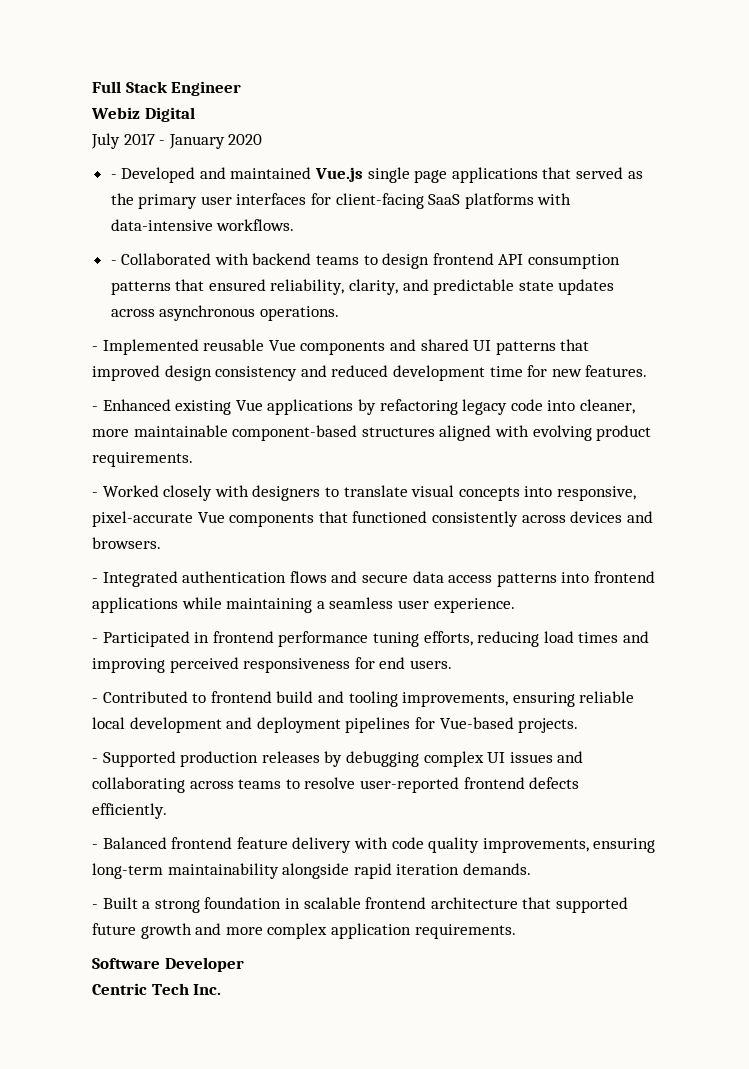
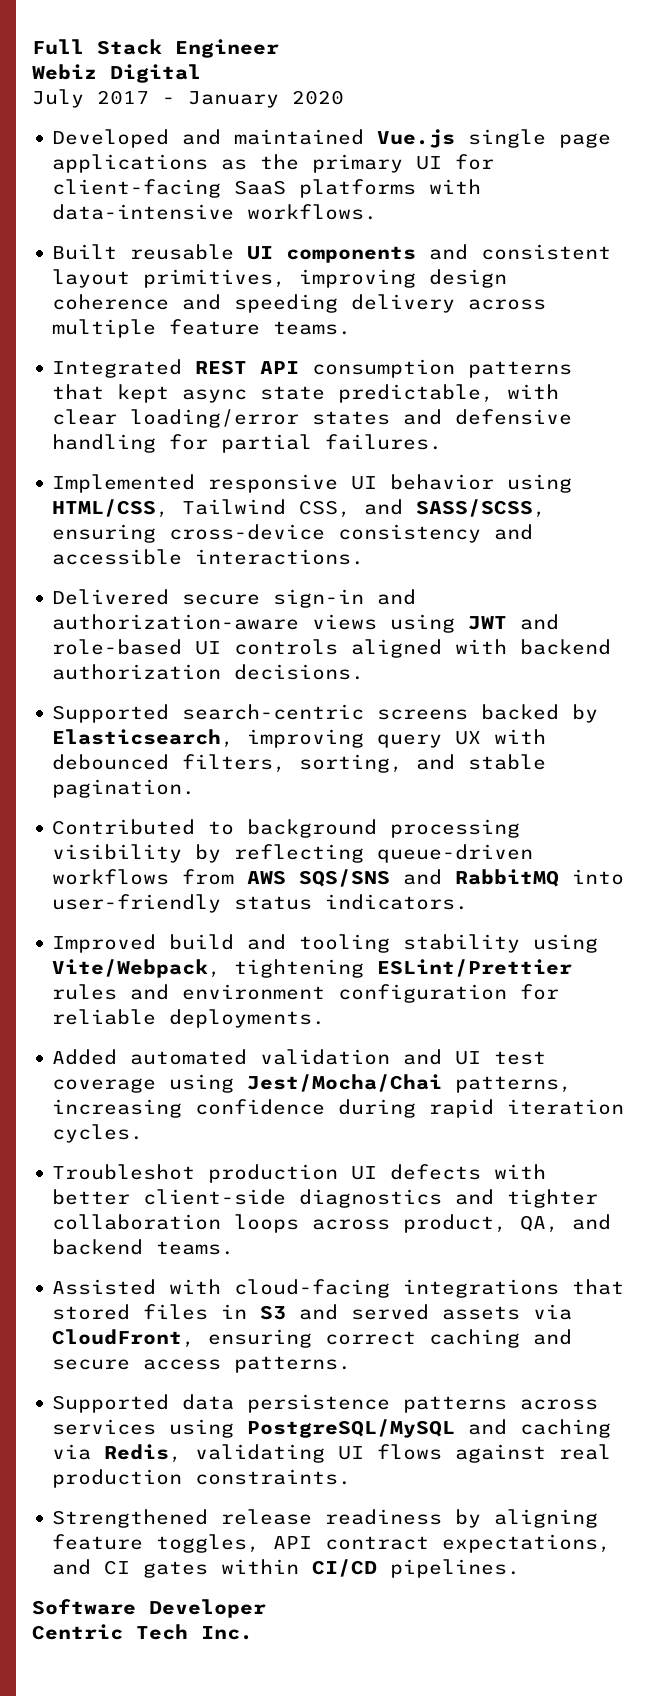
[110,174,117,179] - -> (344, 97) none
[542,167,624,179] that served -> (209, 163) none
[200,193,307,205] user interfaces -> [416,156,443,170] UI
[110,253,621,269] [110,279,615,295] [110,305,339,321] [92,339,590,355] [92,365,648,381] [92,399,635,415] [92,425,652,441] [92,452,193,467] [92,485,636,501] [92,511,653,527] [92,537,161,549] [92,571,655,587] [92,597,515,613] [92,631,649,647] [92,657,452,673] [92,691,635,707] [92,717,579,733] [92,751,584,767] [92,777,580,793] [92,803,167,819] [92,837,656,853] [92,863,531,879] [92,897,628,913] [92,923,516,939] - Collaborated with backend teams to design frontend API consumption patterns that ensured reliability, clarity, and predictable state updates across asynchronous operations. // - Implemented reusable Vue components and shared UI patterns that improved design consistency and reduced development time for new features. // - Enhanced existing Vue applications by refactoring legacy code into cleaner, more maintainable component-based structures aligned with evolving product requirements. // - Worked closely with designers to translate visual concepts into responsive, pixel-accurate Vue components that functioned consistently across devices and browsers. // - Integrated authentication flows and secure data access patterns into frontend applications while maintaining a seamless user experience. // - Participated in frontend performance tuning efforts, reducing load times and improving perceived responsiveness for end users. // - Contributed to frontend build and tooling improvements, ensuring reliable local development and deployment pipelines for Vue-based projects. // - Supported production releases by debugging complex UI issues and collaborating across teams to resolve user-reported frontend defects efficiently. // - Balanced frontend feature delivery with code quality improvements, ensuring long-term maintainability alongside rapid iteration demands. // - Built a strong foundation in scalable frontend architecture that supported future growth and more complex application requirements. -> [52,244,612,263] [52,269,508,288] [52,294,547,313] [52,319,352,338] [52,359,573,378] [52,384,560,403] [52,409,573,428] [52,434,443,453] [52,474,573,493] [52,499,547,518] [52,524,534,543] [52,549,365,565] [52,589,417,608] [52,614,560,633] [52,639,612,658] [52,664,365,680] [52,704,599,723] [52,729,547,748] [52,754,547,773] [52,779,196,798] [52,819,521,838] [52,844,534,863] [52,869,625,887] [52,894,469,913] [52,934,599,953] [52,959,573,978] [52,984,560,1003] [52,1009,326,1028] [52,1049,547,1065] [52,1074,573,1093] [52,1099,625,1118] [52,1124,144,1143] [52,1164,547,1183] [52,1189,599,1208] [52,1214,612,1233] [52,1239,235,1255] [52,1279,625,1298] [52,1304,573,1320] [52,1329,573,1348] [52,1356,352,1373] [52,1394,599,1413] [52,1419,612,1438] [52,1444,612,1463] [52,1469,352,1488] [52,1509,599,1528] [52,1534,612,1553] [52,1559,521,1578] Built reusable UI components and consistent layout primitives, improving design coherence and speeding delivery across multiple feature teams. // Integrated REST API consumption patterns that kept async state predictable, with clear loading/error states and defensive handling for partial failures. // Implemented responsive UI behavior using HTML/CSS, Tailwind CSS, and SASS/SCSS, ensuring cross-device consistency and accessible interactions. // Delivered secure sign-in and authorization-aware views using JWT and role-based UI controls aligned with backend authorization decisions. // Supported search-centric screens backed by Elasticsearch, improving query UX with debounced filters, sorting, and stable pagination. // Contributed to background processing visibility by reflecting queue-driven workflows from AWS SQS/SNS and RabbitMQ into user-friendly status indicators. // Improved build and tooling stability using Vite/Webpack, tightening ESLint/Prettier rules and environment configuration for reliable deployments. // Added automated validation and UI test coverage using Jest/Mocha/Chai patterns, increasing confidence during rapid iteration cycles. // Troubleshot production UI defects with better client-side diagnostics and tighter collaboration loops across product, QA, and backend teams. // Assisted with cloud-facing integrations that stored files in S3 and served assets via CloudFront, ensuring correct caching and secure access patterns. // Supported data persistence patterns across services using PostgreSQL/MySQL and caching via Redis, validating UI flows against real production constraints. // Strengthened release readiness by aligning feature toggles, API contract expectations, and CI gates within CI/CD pipelines.

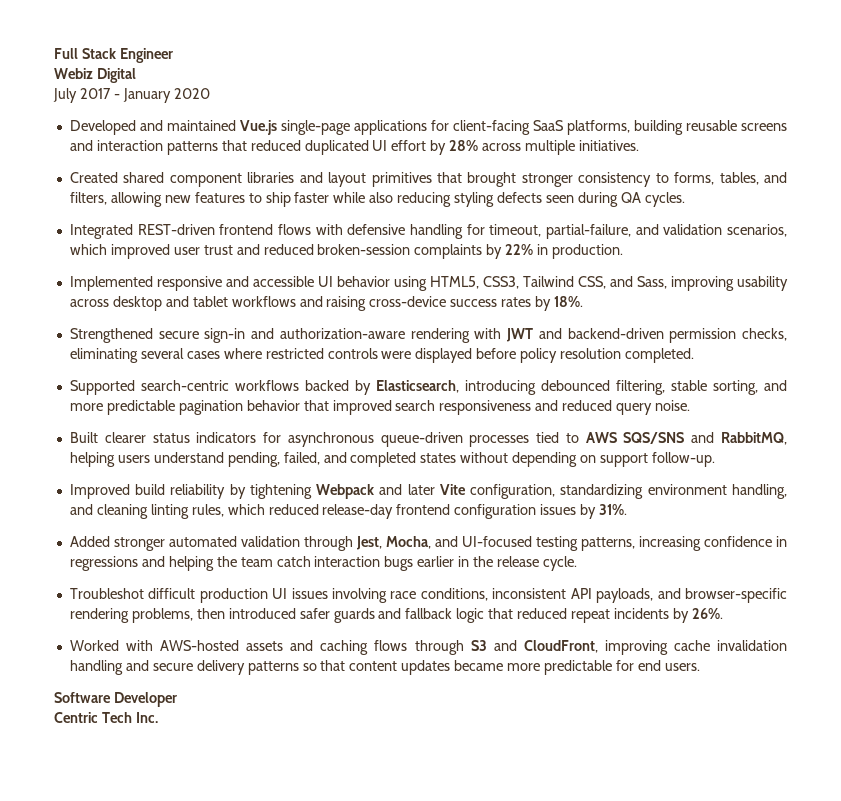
[468,129,612,148] [52,154,495,173] [52,179,482,198] [52,204,378,220] [52,244,612,263] [52,269,508,288] [52,294,547,313] [52,319,352,338] [52,359,573,378] [52,384,560,403] [52,409,573,428] [52,434,443,453] single page applications as the primary UI for client-facing SaaS platforms with data-intensive workflows. // Built reusable UI components and consistent layout primitives, improving design coherence and speeding delivery across multiple feature teams. // Integrated REST API consumption patterns that kept async state predictable, with clear loading/error states and defensive handling for partial failures. -> [280,120,787,135] [69,140,639,155] [69,172,787,187] [69,192,685,207] [69,224,788,239] [69,244,624,259] single-page applications for client-facing SaaS platforms, building reusable screens and interaction patterns that reduced duplicated UI effort by 28% across multiple initiatives. // Created shared component libraries and layout primitives that brought stronger consistency to forms, tables, and filters, allowing new features to ship faster while also reducing styling defects seen during QA cycles. // Integrated REST-driven frontend flows with defensive handling for timeout, partial-failure, and validation scenarios, which improved user trust and reduced broken-session complaints by 22% in production.
(339, 483) none -> [225,276,314,287] and accessible
[52,499,170,518] HTML/CSS, -> [429,276,519,289] HTML5, CSS3,
[416,499,547,518] [52,524,534,543] [52,549,365,565] [52,589,417,608] [52,614,560,633] [52,639,612,658] [52,664,365,680] SASS/SCSS, ensuring cross-device consistency and accessible interactions. // Delivered secure sign-in and authorization-aware views using JWT and role-based UI controls aligned with backend authorization decisions. -> [636,276,789,291] [69,296,584,311] [69,328,788,343] [69,348,695,363] Sass, improving usability across desktop and tablet workflows and raising cross-device success rates by 18%. // Strengthened secure sign-in and authorization-aware rendering with JWT and backend-driven permission checks, eliminating several cases where restricted controls were displayed before policy resolution completed.
[377,709,469,720] screens -> [234,380,299,391] workflows
[247,729,547,748] [52,754,547,773] [52,779,196,798] [52,819,521,838] [52,844,534,863] [52,869,625,887] [52,894,469,913] [52,934,599,953] [52,959,573,978] [52,984,560,1003] [52,1009,326,1028] improving query UX with debounced filters, sorting, and stable pagination. // Contributed to background processing visibility by reflecting queue-driven workflows from AWS SQS/SNS and RabbitMQ into user-friendly status indicators. // Improved build and tooling stability using Vite/Webpack, tightening ESLint/Prettier rules and environment configuration for reliable deployments. -> [464,380,787,395] [69,400,691,415] [69,432,787,447] [69,452,715,467] [69,484,787,499] [69,504,628,519] introducing debounced filtering, stable sorting, and more predictable pagination behavior that improved search responsiveness and reduced query noise. // Built clearer status indicators for asynchronous queue-driven processes tied to AWS SQS/SNS and RabbitMQ, helping users understand pending, failed, and completed states without depending on support follow-up. // Improved build reliability by tightening Webpack and later Vite configuration, standardizing environment handling, and cleaning linting rules, which reduced release-day frontend configuration issues by 31%.
(118, 1057) none -> [113,537,165,551] stronger
[403,1049,547,1065] [52,1074,573,1093] [52,1099,625,1118] [52,1124,144,1143] and UI test coverage using Jest/Mocha/Chai patterns, increasing confidence during rapid iteration cycles. -> [303,536,787,551] [69,556,577,571] through Jest, Mocha, and UI-focused testing patterns, increasing confidence in regressions and helping the team catch interaction bugs earlier in the release cycle.
(196, 1172) none -> [148,588,196,599] difficult
[390,1164,547,1180] [52,1189,599,1208] [52,1214,612,1233] [52,1239,235,1255] [52,1279,625,1298] [52,1304,573,1320] [52,1329,573,1348] [52,1356,352,1373] [52,1394,599,1413] [52,1419,612,1438] [52,1444,612,1463] [52,1469,352,1488] [52,1509,599,1528] [52,1534,612,1553] [52,1559,521,1578] defects with better client-side diagnostics and tighter collaboration loops across product, QA, and backend teams. // Assisted with cloud-facing integrations that stored files in S3 and served assets via CloudFront, ensuring correct caching and secure access patterns. // Supported data persistence patterns across services using PostgreSQL/MySQL and caching via Redis, validating UI flows against real production constraints. // Strengthened release readiness by aligning feature toggles, API contract expectations, and CI gates within CI/CD pipelines. -> [291,588,788,603] [69,608,723,623] [69,640,787,655] [69,660,700,675] issues involving race conditions, inconsistent API payloads, and browser-specific rendering problems, then introduced safer guards and fallback logic that reduced repeat incidents by 26%. // Worked with AWS-hosted assets and caching flows through S3 and CloudFront, improving cache invalidation handling and secure delivery patterns so that content updates became more predictable for end users.

